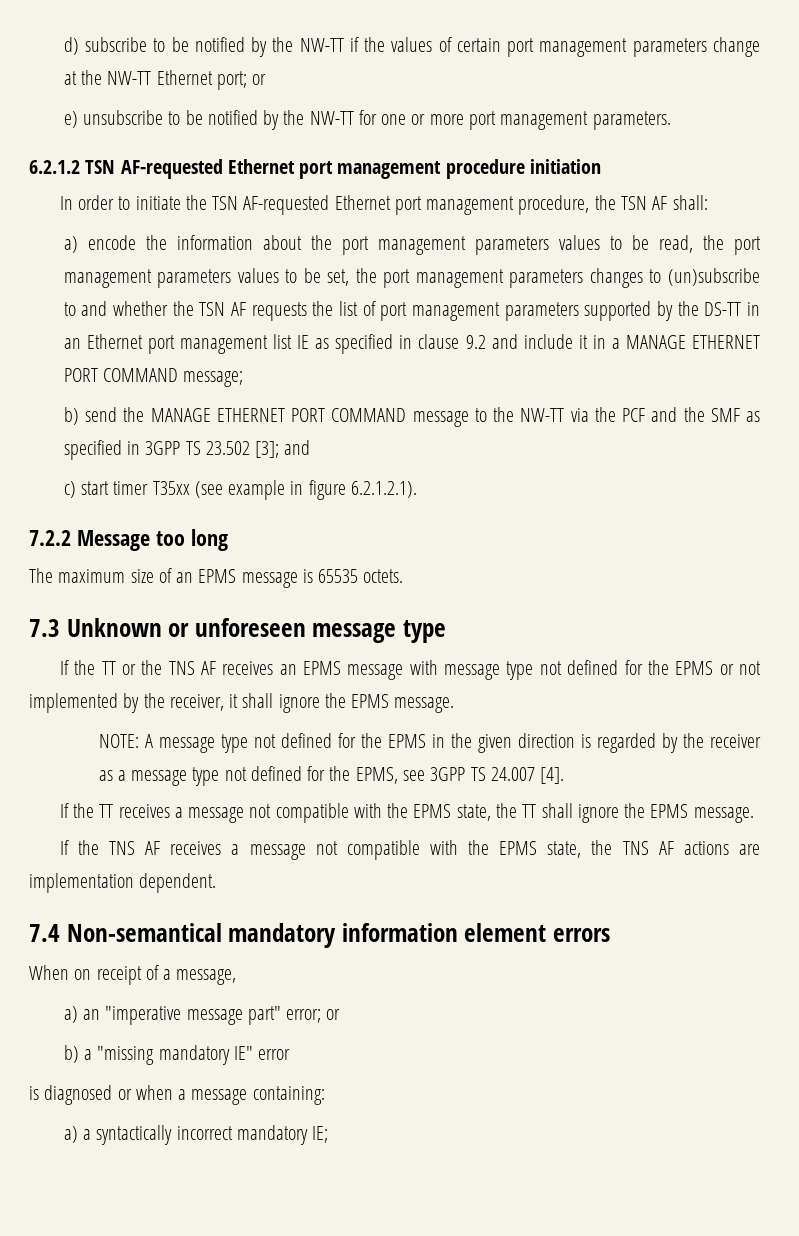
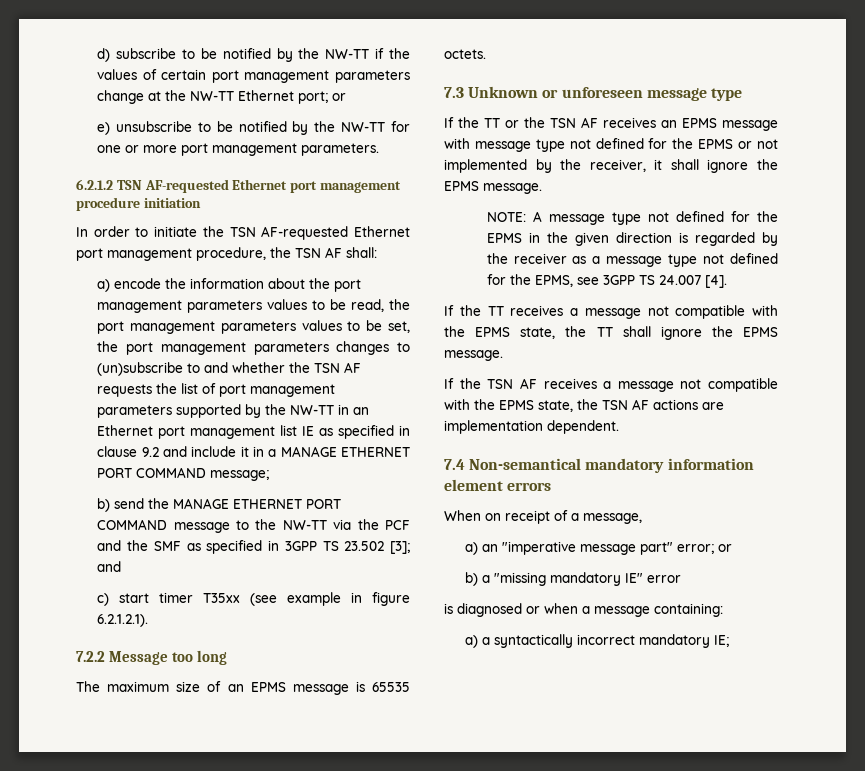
[704,302,742,316] DS-TT -> [290,405,335,415] NW-TT
[168,661,195,675] TNS -> [550,118,576,128] TSN
[109,841,136,855] TNS -> [487,379,514,389] TSN
[622,841,649,855] TNS -> [602,400,628,410] TSN

